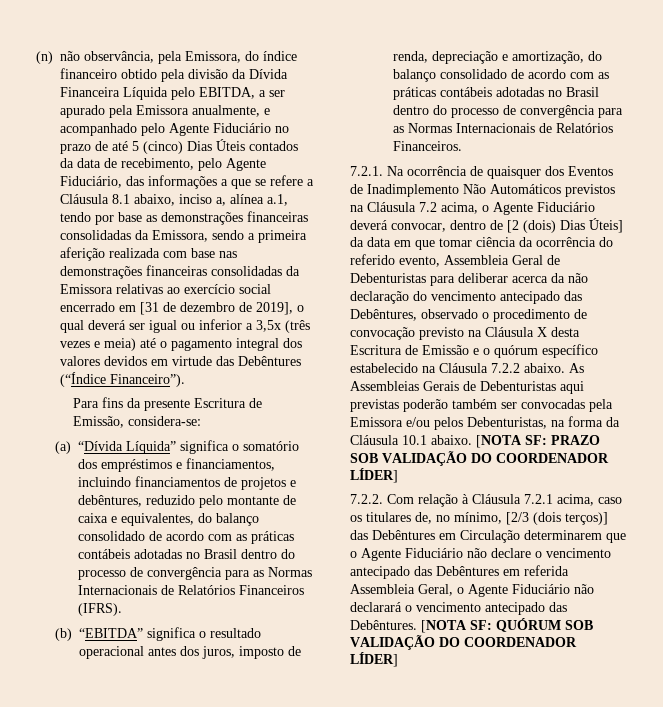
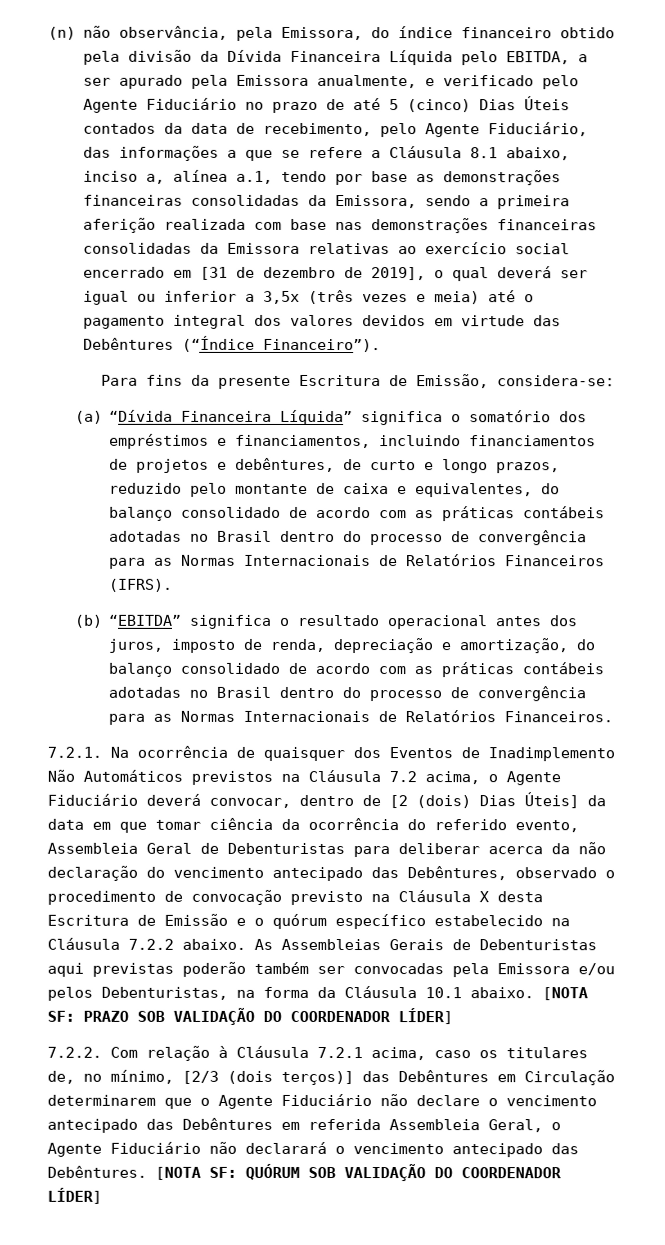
[60,123,137,136] acompanhado -> [442,75,534,87] verificado
(123, 446) none -> [181,410,273,422] Financeira
(142, 501) none -> [343,459,561,474] de curto e longo prazos,

